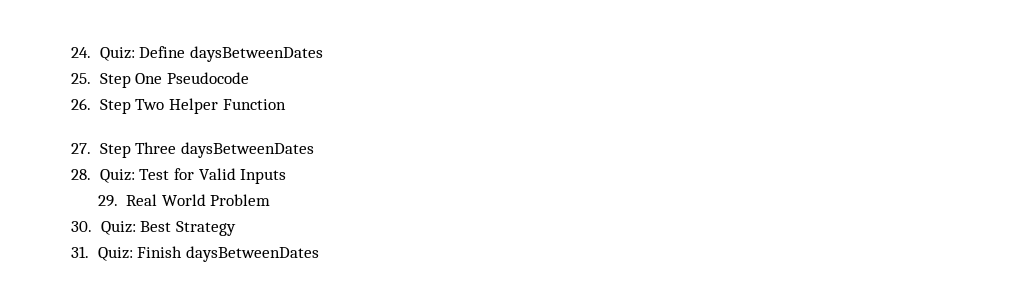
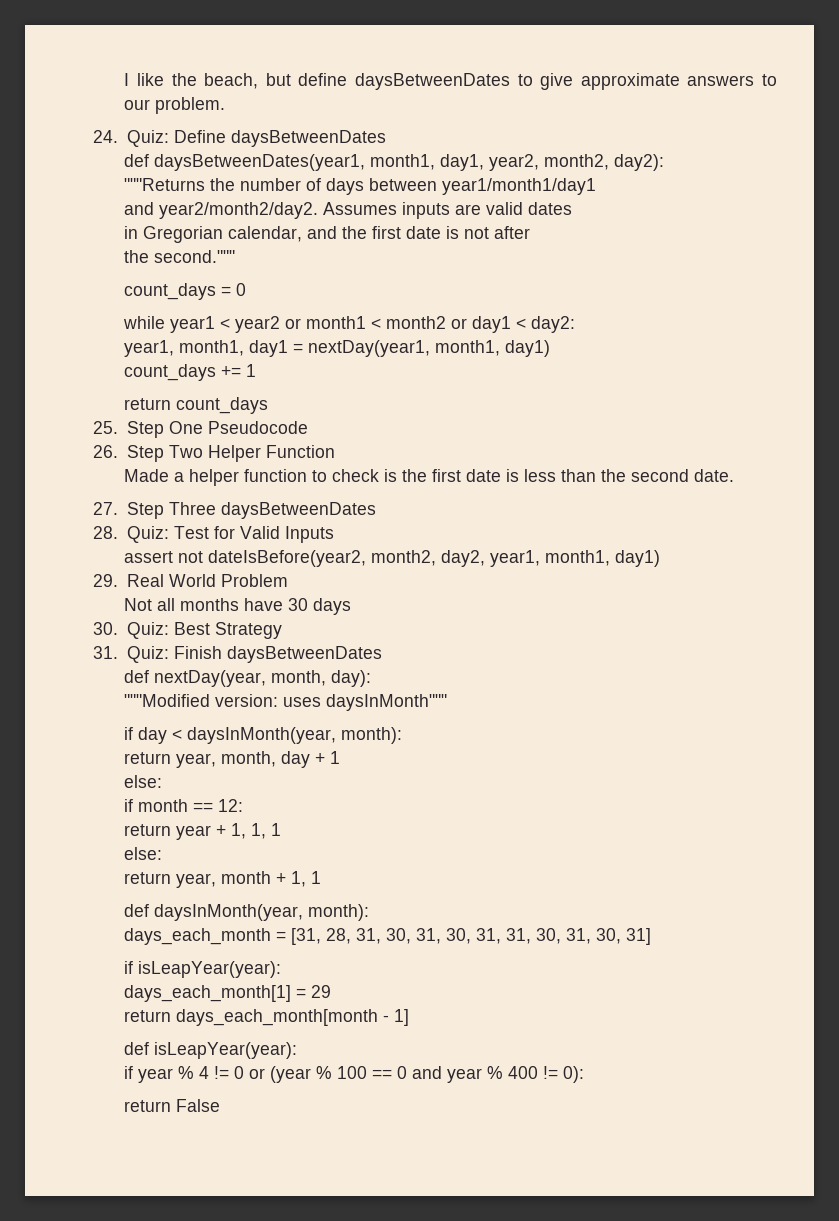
[71,46,324,62] 24. Quiz: Define daysBetweenDates -> [124,73,777,90] [124,97,226,114] [93,130,386,147] [124,154,665,171] [124,178,597,195] [124,202,573,219] [124,226,531,243] [124,250,236,263] [124,283,247,300] [123,316,576,333] [124,340,551,357] [124,364,257,381] [124,397,269,414] I like the beach, but define daysBetweenDates to give approximate answers to our problem. // 24. Quiz: Define daysBetweenDates // def daysBetweenDates(year1, month1, day1, year2, month2, day2): // """Returns the number of days between year1/month1/day1 // and year2/month2/day2. Assumes inputs are valid dates // in Gregorian calendar, and the first date is not after // the second.""" // count_days = 0 // while year1 < year2 or month1 < month2 or day1 < day2: // year1, month1, day1 = nextDay(year1, month1, day1) // count_days += 1 // return count_days
(286, 104) none -> [124,469,735,486] // Made a helper function to check is the first date is less than the second date.
[97,194,271,207] 29. Real World Problem -> [124,550,661,567] [93,574,288,587] [124,598,352,615] assert not dateIsBefore(year2, month2, day2, year1, month1, day1) // 29. Real World Problem // Not all months have 30 days
(320, 254) none -> [124,670,372,687] [124,694,448,711] [124,727,403,744] [124,751,341,768] [124,775,163,788] [124,799,244,812] [124,823,282,840] [124,847,163,860] [124,871,322,888] [124,904,370,921] [124,928,652,945] [124,961,282,978] [124,985,332,1002] [124,1009,410,1026] [124,1042,298,1059] [124,1066,585,1083] [124,1099,221,1112] // def nextDay(year, month, day): // """Modified version: uses daysInMonth""" // if day < daysInMonth(year, month): // return year, month, day + 1 // else: // if month == 12: // return year + 1, 1, 1 // else: // return year, month + 1, 1 // def daysInMonth(year, month): // days_each_month = [31, 28, 31, 30, 31, 30, 31, 31, 30, 31, 30, 31] // if isLeapYear(year): // days_each_month[1] = 29 // return days_each_month[month - 1] // def isLeapYear(year): // if year % 4 != 0 or (year % 100 == 0 and year % 400 != 0): // return False

